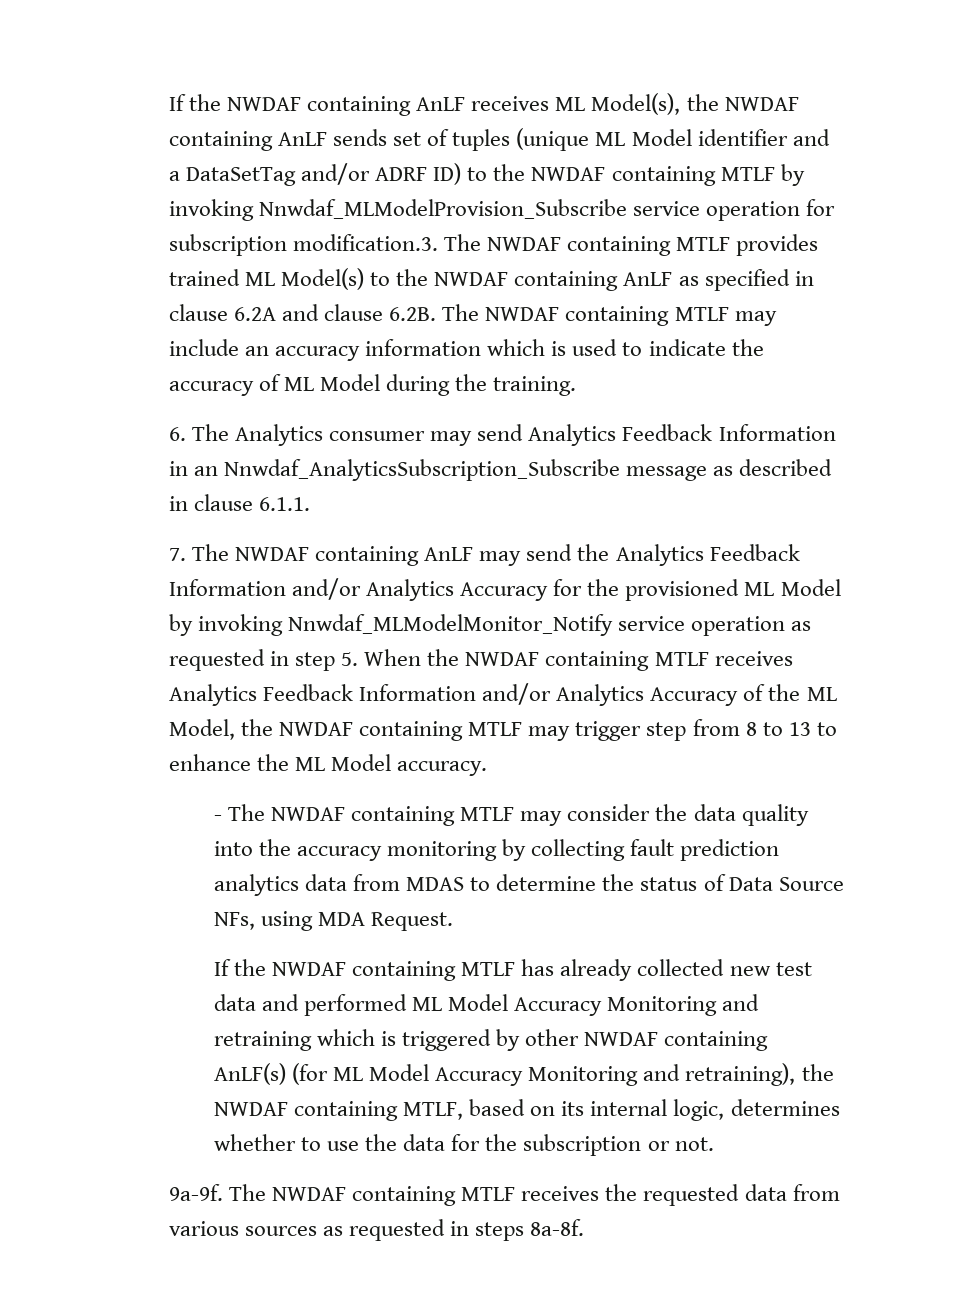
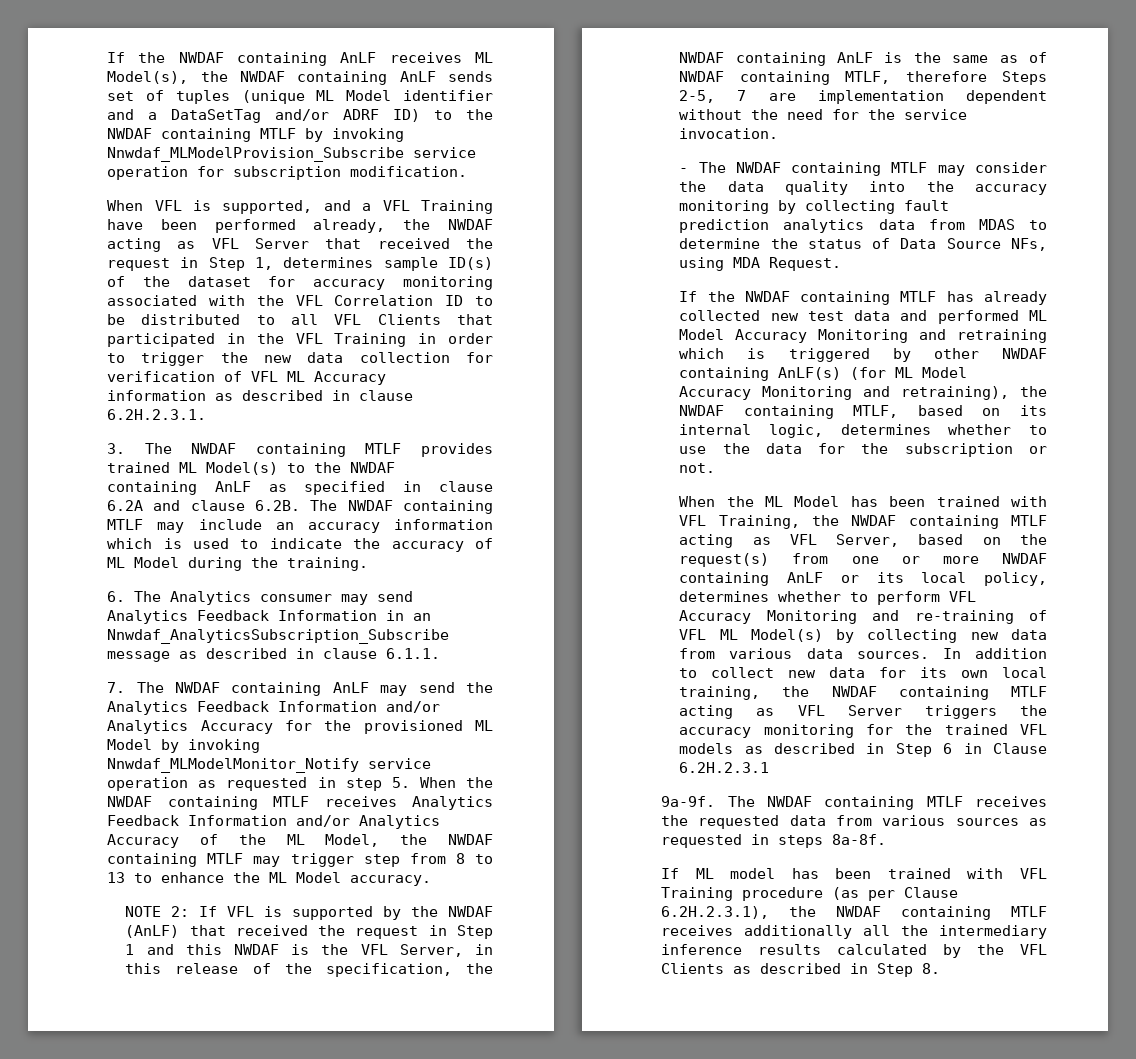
[293,234,439,251] modification.3. -> [350,166,468,177] [107,200,493,214] [107,219,493,233] [107,238,493,252] [107,257,493,271] [107,276,493,290] [107,295,493,306] [107,314,493,325] [107,333,493,347] [107,352,493,366] [107,371,387,385] [107,390,414,401] [107,409,207,420] [107,443,126,454] modification. // When VFL is supported, and a VFL Training have been performed already, the NWDAF acting as VFL Server that received the request in Step 1, determines sample ID(s) of the dataset for accuracy monitoring associated with the VFL Correlation ID to be distributed to all VFL Clients that participated in the VFL Training in order to trigger the new data collection for verification of VFL ML Accuracy information as described in clause 6.2H.2.3.1. // 3.
(488, 768) none -> [125,906,493,920] [125,925,494,939] [125,944,493,957] [125,963,493,977] [679,52,1047,66] [679,71,1047,85] [679,90,1047,104] [679,109,968,120] [679,128,779,139] // NOTE 2: If VFL is supported by the NWDAF (AnLF) that received the request in Step 1 and this NWDAF is the VFL Server, in this release of the specification, the NWDAF containing AnLF is the same as of NWDAF containing MTLF, therefore Steps 2-5, 7 are implementation dependent without the need for the service invocation.
(714, 1144) none -> [679,496,1047,507] [679,515,1047,529] [679,534,1047,548] [679,553,1047,567] [679,572,1047,586] [679,591,977,605] [679,610,1047,624] [679,629,1047,643] [679,648,1047,659] [679,667,1047,678] [679,686,1047,700] [679,705,1047,719] [679,724,1047,738] [679,743,1047,757] [679,762,770,773] // When the ML Model has been trained with VFL Training, the NWDAF containing MTLF acting as VFL Server, based on the request(s) from one or more NWDAF containing AnLF or its local policy, determines whether to perform VFL Accuracy Monitoring and re-training of VFL ML Model(s) by collecting new data from various data sources. In addition to collect new data for its own local training, the NWDAF containing MTLF acting as VFL Server triggers the accuracy monitoring for the trained VFL models as described in Step 6 in Clause 6.2H.2.3.1
(585, 1227) none -> [661,868,1047,879] [661,887,959,901] [661,906,1047,920] [661,925,1047,939] [661,944,1047,958] [661,963,941,977] // If ML model has been trained with VFL Training procedure (as per Clause 6.2H.2.3.1), the NWDAF containing MTLF receives additionally all the intermediary inference results calculated by the VFL Clients as described in Step 8.

